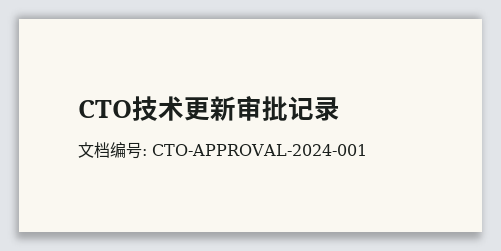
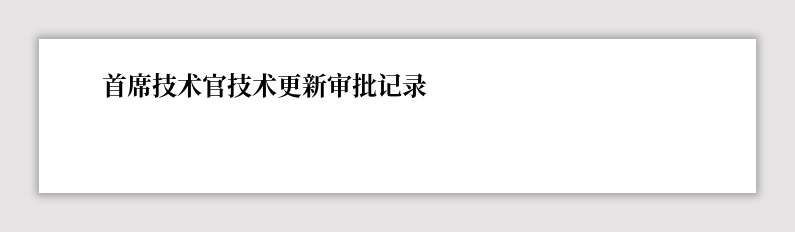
[78,100,132,118] CTO -> [102,73,227,98] 首席技术官
[78,142,367,159] // 文档编号: CTO-APPROVAL-2024-001 -> (427, 85) none

